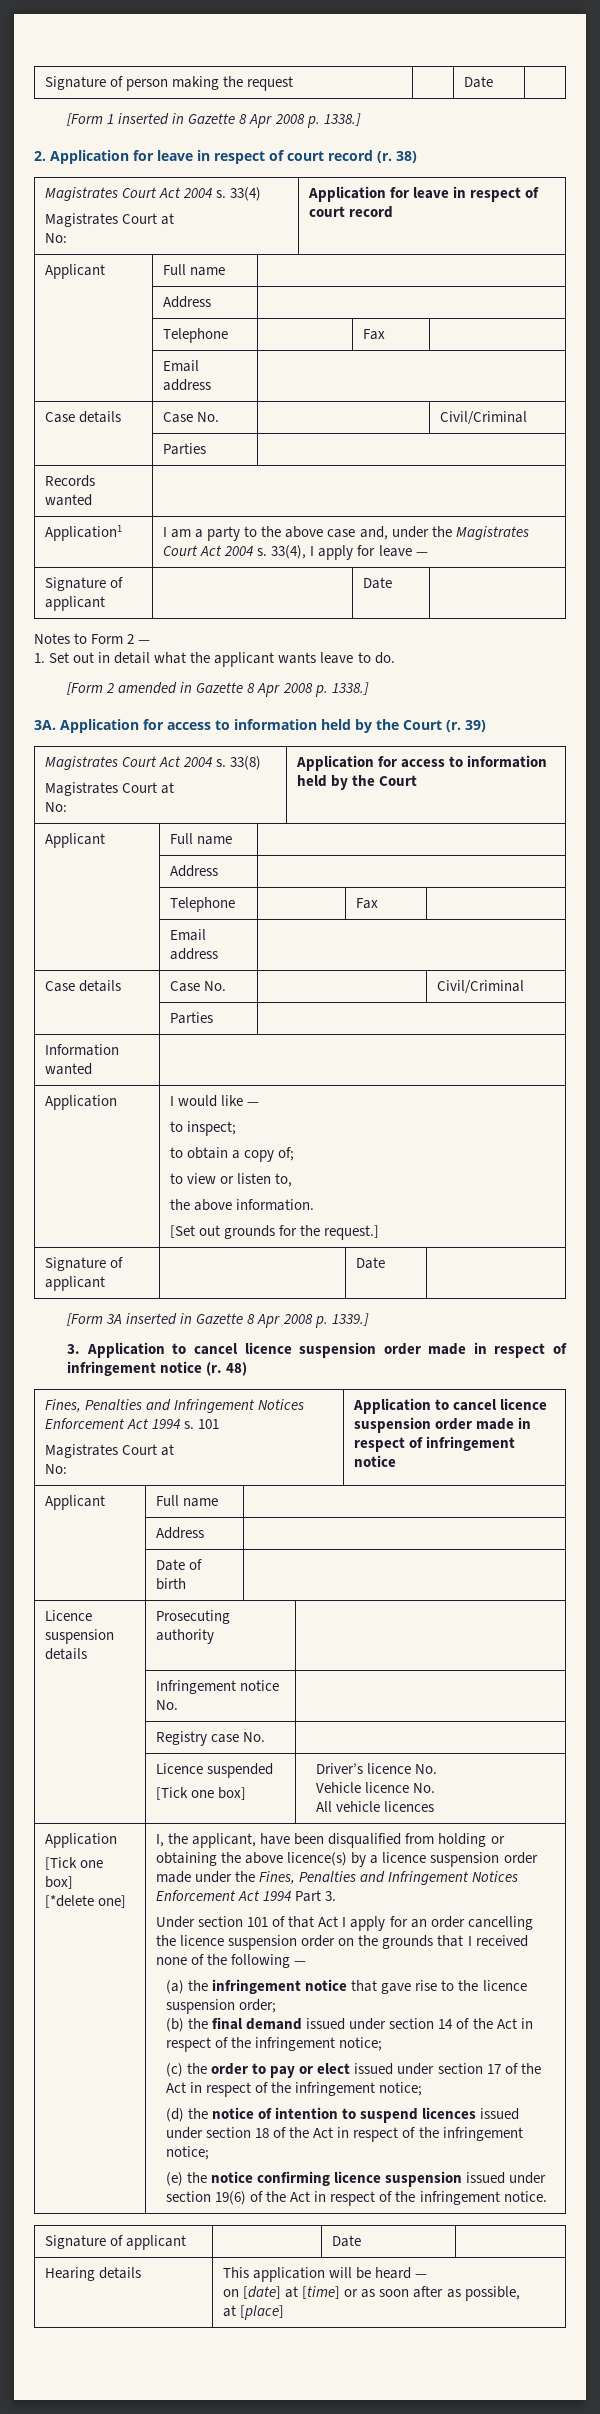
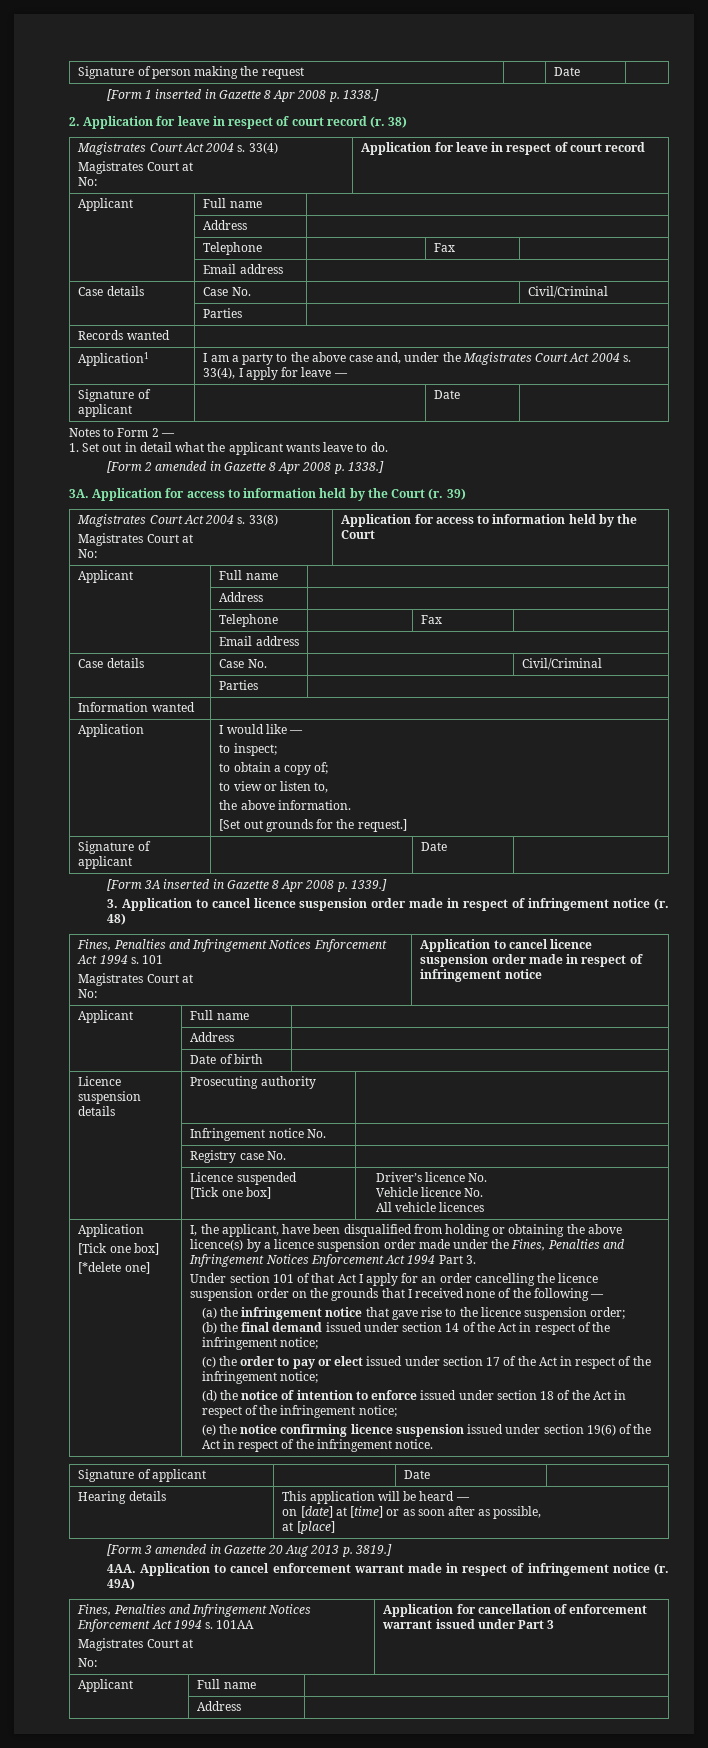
[360,2107,477,2123] suspend licences -> [371,1390,418,1400] enforce
(285, 2312) none -> [106,1544,392,1557] [106,1563,669,1576] [106,1578,135,1590] [77,1604,312,1617] [77,1619,255,1632] [78,1638,193,1651] [78,1658,98,1667] [383,1604,648,1617] [382,1619,555,1629] [78,1679,134,1692] [197,1679,256,1689] [197,1701,242,1711] // [Form 3 amended in Gazette 20 Aug 2013 p. 3819.] // 4AA. Application to cancel enforcement warrant made in respect of infringement notice (r. 49A) // Fines, Penalties and Infringement Notices Enforcement Act 1994 s. 101AA // Magistrates Court at // No: | Application for cancellation of enforcement warrant issued under Part 3 // Applicant | Full name | // | Address |

